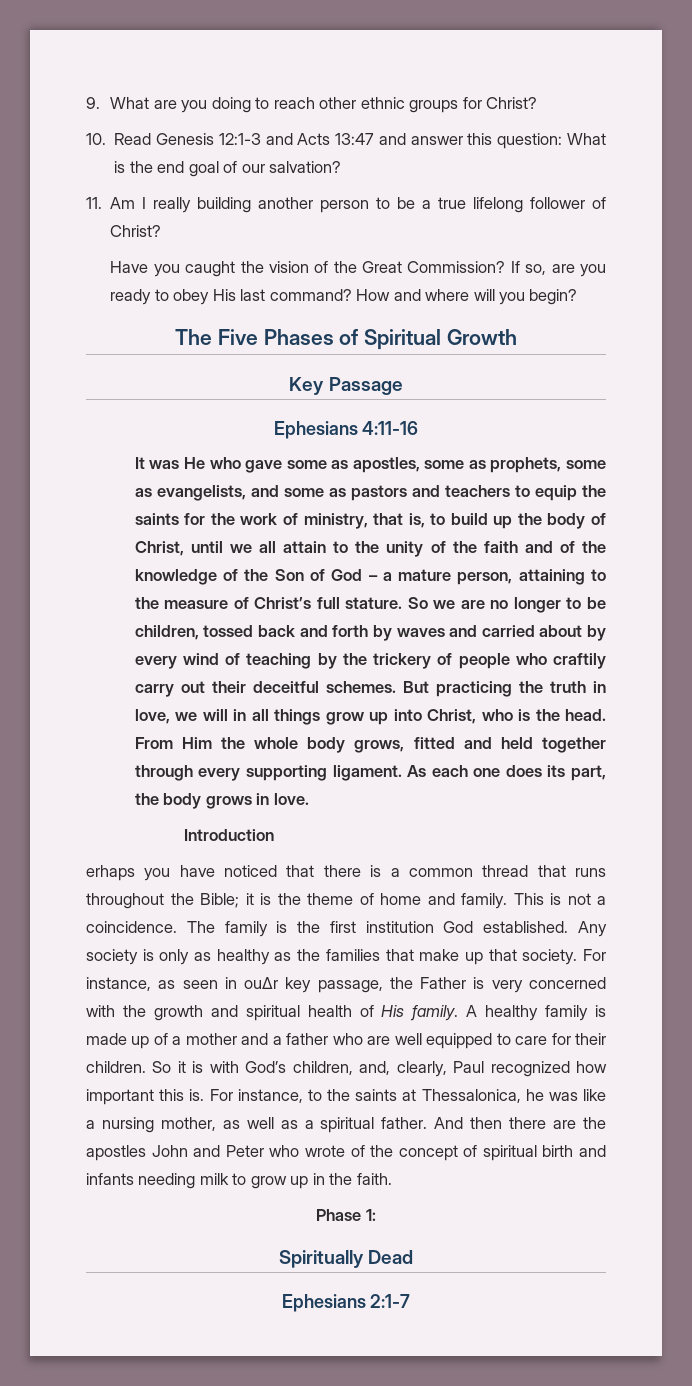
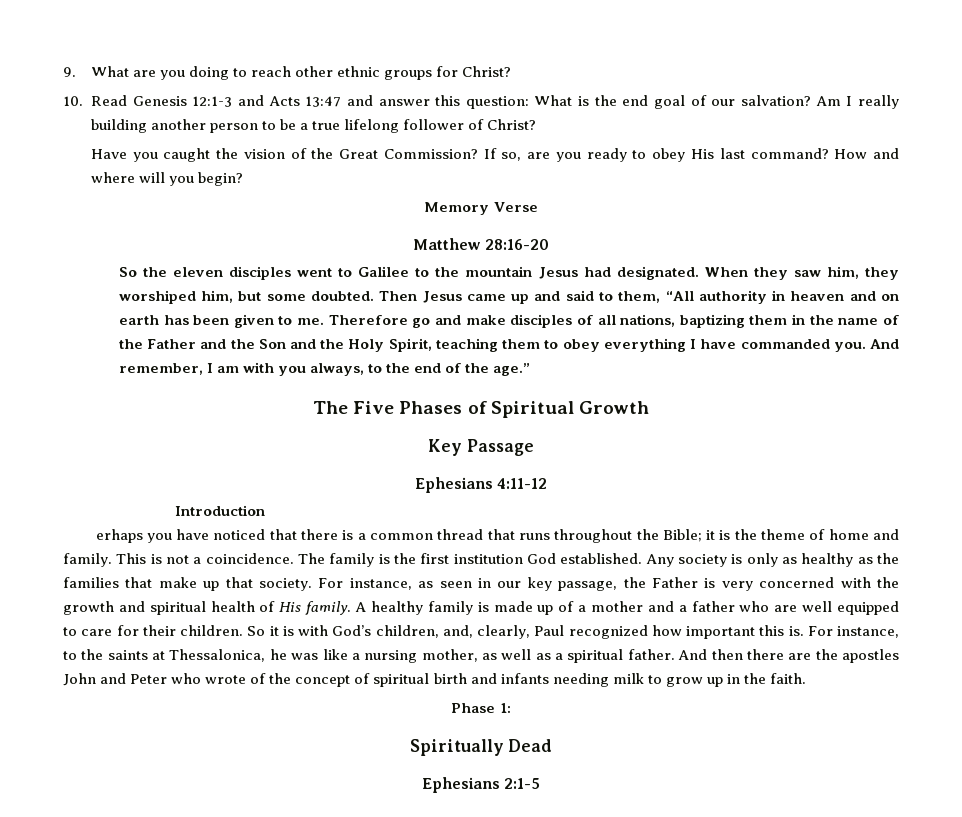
[86,197,102,209] // 11. -> (812, 100) none
(578, 297) none -> [424,202,538,215] [412,238,550,250] [118,266,899,280] [118,290,899,304] [118,314,899,328] [118,338,899,352] [118,362,531,376] // Memory Verse // Matthew 28:16-20 // So the eleven disciples went to Galilee to the mountain Jesus had designated. When they saw him, they worshiped him, but some doubted. Then Jesus came up and said to them, “All authority in heaven and on earth has been given to me. Therefore go and make disciples of all nations, baptizing them in the name of the Father and the Son and the Holy Spirit, teaching them to obey everything I have commanded you. And remember, I am with you always, to the end of the age.”
[362,421,419,435] [134,457,606,473] [134,485,606,501] [134,513,606,529] [134,541,606,557] [134,569,606,585] [134,597,607,613] [134,625,606,641] [134,653,606,669] [134,681,606,697] [134,709,607,725] [134,737,606,753] [134,765,606,781] [134,793,309,809] 4:11-16 // It was He who gave some as apostles, some as prophets, some as evangelists, and some as pastors and teachers to equip the saints for the work of ministry, that is, to build up the body of Christ, until we all attain to the unity of the faith and of the knowledge of the Son of God – a mature person, attaining to the measure of Christ’s full stature. So we are no longer to be children, tossed back and forth by waves and carried about by every wind of teaching by the trickery of people who craftily carry out their deceitful schemes. But practicing the truth in love, we will in all things grow up into Christ, who is the head. From Him the whole body grows, fitted and held together through every supporting ligament. As each one does its part, the body grows in love. -> [497,478,548,489] 4:11-12
[244,977,279,989] ou∆r -> [497,581,522,588] our
[370,1294,411,1308] 2:1-7 -> [504,778,541,789] 2:1-5

